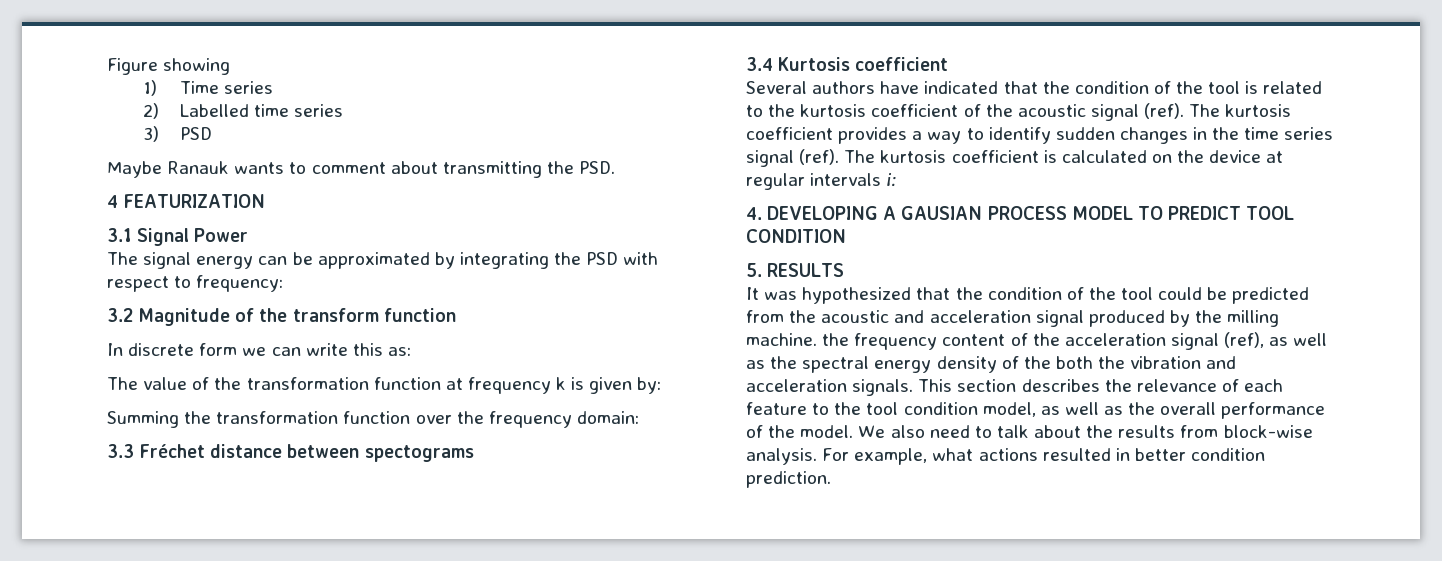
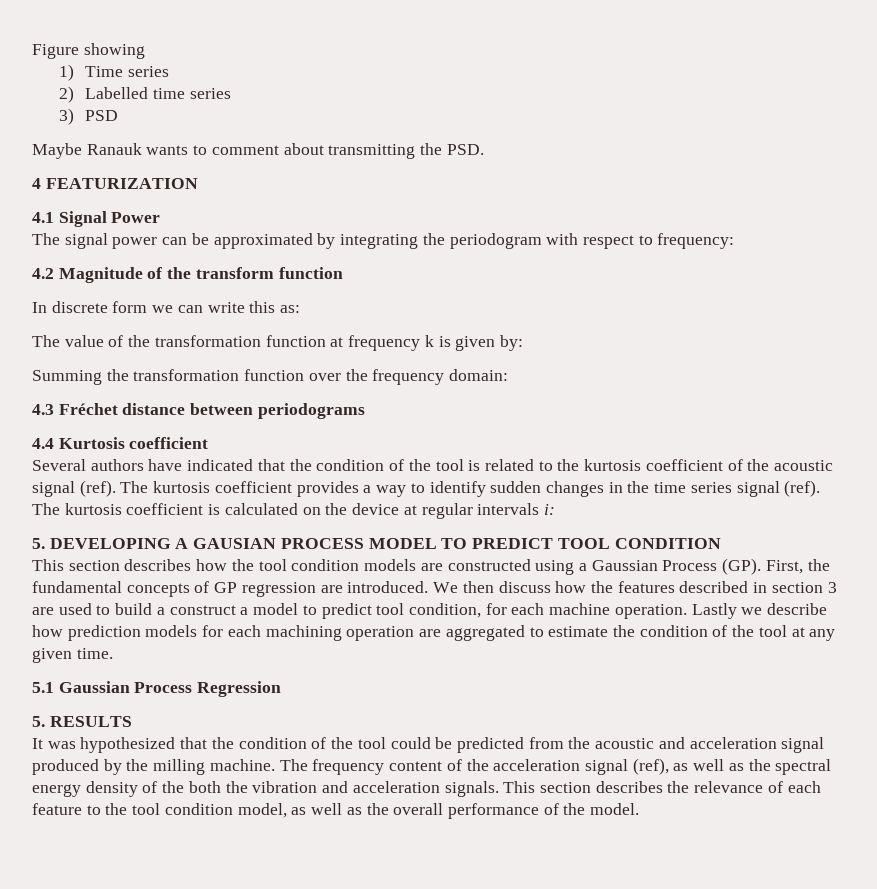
[107,228,132,242] 3.1 -> [32,212,54,223] 4.1
[196,256,254,269] energy -> [112,237,158,249] power
[586,252,619,265] PSD -> [449,233,542,249] periodogram
[107,308,133,322] 3.2 -> [32,268,54,279] 4.2
[107,444,134,458] 3.3 -> [32,404,54,415] 4.3
[364,445,474,462] [746,57,773,71] spectograms // 3.4 -> [257,403,365,419] [32,438,54,449] periodograms // 4.4
[746,207,762,220] 4. -> [32,538,45,549] 5.
(846, 236) none -> [32,558,830,575] [32,581,837,597] [32,603,828,619] [32,625,836,641] [32,648,113,663] [32,681,282,697] // This section describes how the tool condition models are constructed using a Gaussian Process (GP). First, the fundamental concepts of GP regression are introduced. We then discuss how the features described in section 3 are used to build a construct a model to predict tool condition, for each machine operation. Lastly we describe how prediction models for each machining operation are aggregated to estimate the condition of the tool at any given time. // 5.1 Gaussian Process Regression
[822,333,850,346] the -> [279,759,308,771] The
[858,425,1313,438] [746,448,1266,465] [746,471,831,488] We also need to talk about the results from block-wise analysis. For example, what actions resulted in better condition prediction. -> (640, 809) none

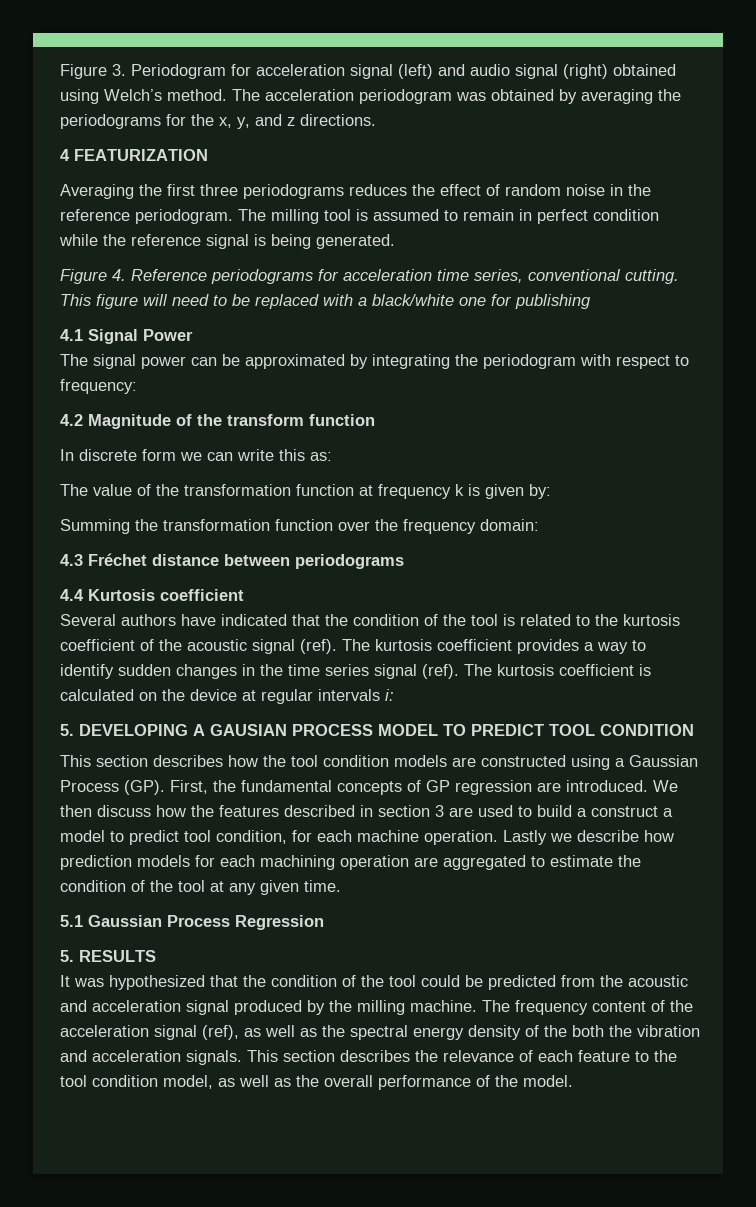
[32,43,145,59] [58,64,169,81] [58,86,231,103] [58,108,119,125] [32,143,484,159] [32,178,198,189] Figure showing // 1) Time series // 2) Labelled time series // 3) PSD // Maybe Ranauk wants to comment about transmitting the PSD. // 4 FEATURIZATION -> [60,64,676,79] [60,89,681,104] [60,114,376,129] [60,149,208,161] [60,184,651,199] [60,209,659,224] [59,234,395,249] [60,269,679,284] [60,294,591,309] Figure 3. Periodogram for acceleration signal (left) and audio signal (right) obtained using Welch’s method. The acceleration periodogram was obtained by averaging the periodograms for the x, y, and z directions. // 4 FEATURIZATION // Averaging the first three periodograms reduces the effect of random noise in the reference periodogram. The milling tool is assumed to remain in perfect condition while the reference signal is being generated. // Figure 4. Reference periodograms for acceleration time series, conventional cutting. This figure will need to be replaced with a black/white one for publishing

